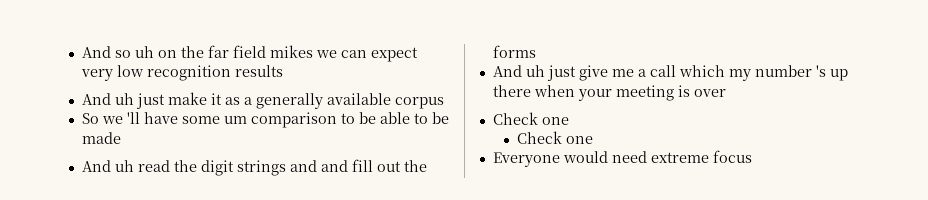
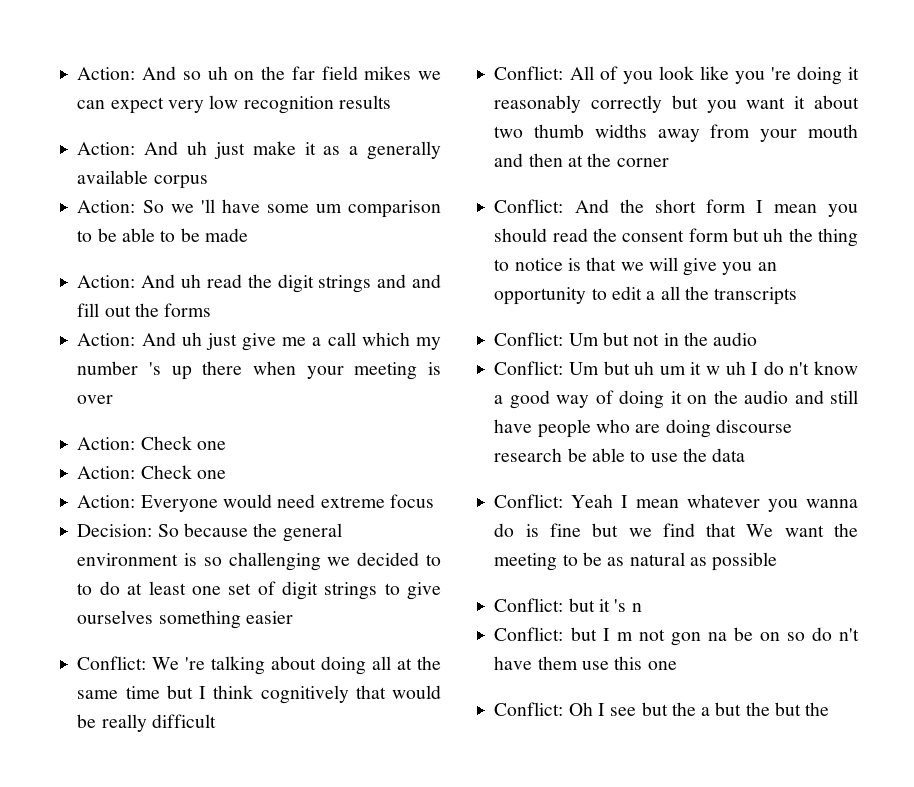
(81, 52) none -> [77,67,136,80] Action:
(283, 71) none -> [77,142,136,155] Action:
(444, 103) none -> [77,200,136,213] Action:
(121, 138) none -> [77,275,136,288] Action:
(536, 51) none -> [77,333,136,346] Action:
[492,112,569,125] [516,131,593,144] Check one // Check one // -> [77,436,226,450] [77,465,226,479] [77,495,136,508] Action: Check one // Action: Check one // Action:
(752, 156) none -> [77,523,342,542] [77,552,441,571] [77,581,442,600] [77,610,293,629] [77,656,442,675] [77,685,441,704] [77,714,216,732] [494,66,859,85] [494,95,859,113] [494,124,858,142] [494,153,669,167] [494,199,858,217] [494,228,858,247] [494,257,777,276] [494,286,798,305] [494,332,758,346] [494,361,859,375] [494,390,858,409] [494,419,792,438] [494,448,746,462] [494,494,858,512] [494,523,858,537] [494,552,778,571] [494,598,642,612] [494,627,860,646] [494,656,677,670] [494,702,830,716] // Decision: So because the general environment is so challenging we decided to to do at least one set of digit strings to give ourselves something easier // Conflict: We 're talking about doing all at the same time but I think cognitively that would be really difficult // Conflict: All of you look like you 're doing it reasonably correctly but you want it about two thumb widths away from your mouth and then at the corner // Conflict: And the short form I mean you should read the consent form but uh the thing to notice is that we will give you an opportunity to edit a all the transcripts // Conflict: Um but not in the audio // Conflict: Um but uh um it w uh I do n't know a good way of doing it on the audio and still have people who are doing discourse research be able to use the data // Conflict: Yeah I mean whatever you wanna do is fine but we find that We want the meeting to be as natural as possible // Conflict: but it 's n // Conflict: but I m not gon na be on so do n't have them use this one // Conflict: Oh I see but the a but the but the

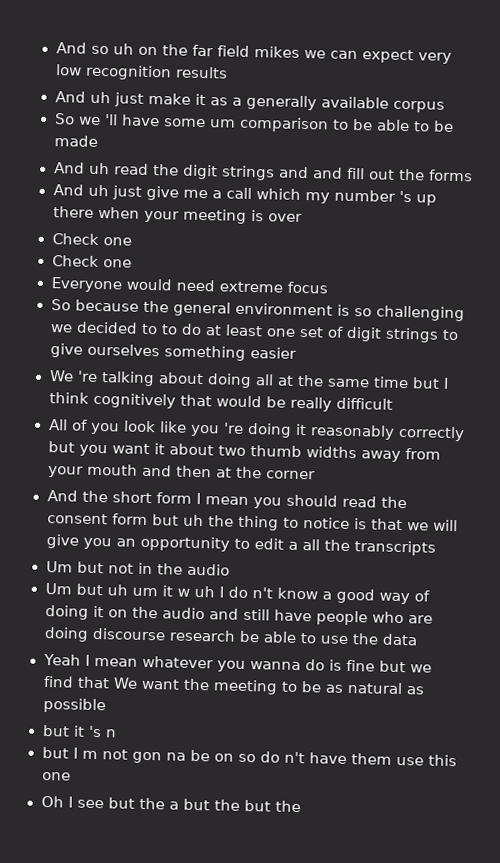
[77,67,136,80] Action: -> (55, 48) none
[77,142,136,155] Action: -> (228, 72) none
[77,200,136,213] Action: -> (445, 106) none
[77,275,136,288] Action: -> (98, 141) none
[77,333,136,346] Action: -> (473, 175) none
[77,436,226,450] [77,465,226,479] [77,495,136,508] Action: Check one // Action: Check one // Action: -> [51,233,132,246] [51,255,132,268] Check one // Check one //
[77,524,153,537] Decision: -> (328, 287) none
[77,656,147,670] Conflict: -> (297, 352) none
[494,66,564,80] Conflict: -> (393, 403) none
[494,199,564,213] Conflict: -> (316, 475) none
[494,332,564,346] Conflict: -> (436, 548) none
[494,361,564,375] Conflict: -> (230, 569) none
[494,494,564,508] Conflict: -> (418, 639) none
[494,598,564,612] Conflict: -> (106, 705) none
[494,627,564,641] Conflict: -> (117, 733) none
[494,702,564,716] Conflict: -> (71, 776) none

